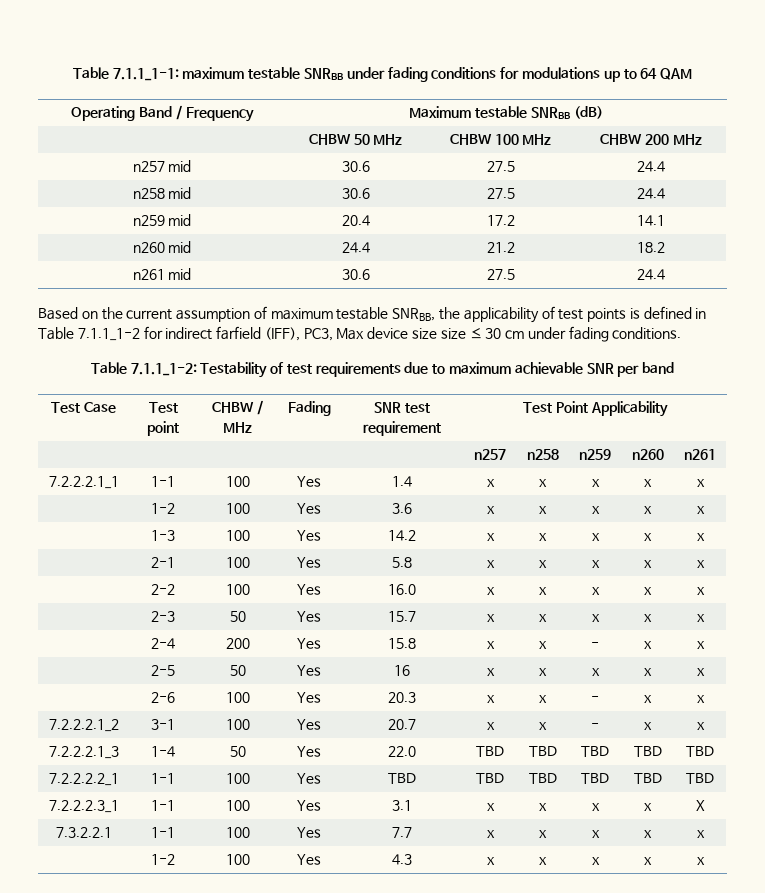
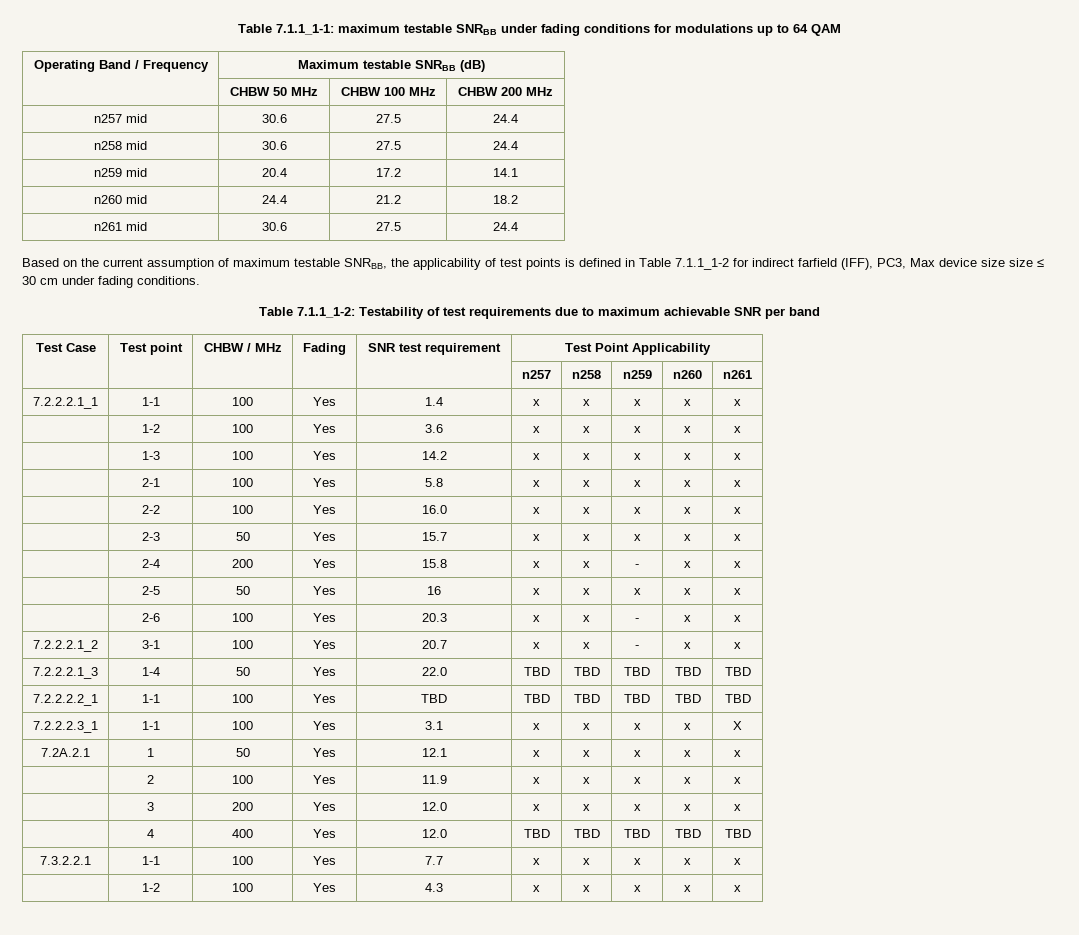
(705, 805) none -> [41,748,90,757] [147,748,154,757] [235,748,250,757] [313,748,336,757] [421,748,447,757] [533,750,540,757] [583,750,590,757] [633,750,641,757] [684,750,691,757] [734,750,741,757] [147,775,154,784] [232,775,253,784] [313,775,336,784] [421,775,447,784] [533,777,540,784] [583,777,590,784] [633,777,641,784] [684,777,691,784] [734,777,741,784] [147,802,154,811] [232,802,253,811] [313,802,336,811] [421,802,447,811] [533,804,540,811] [583,804,590,811] [633,804,641,811] [684,804,691,811] [734,804,741,811] [147,829,154,838] [232,829,253,838] [313,829,336,838] [421,829,447,838] [523,829,550,838] [573,829,600,838] [624,829,650,838] [674,829,701,838] [724,829,751,838] // 7.2A.2.1 | 1 | 50 | Yes | 12.1 | x | x | x | x | x // | 2 | 100 | Yes | 11.9 | x | x | x | x | x // | 3 | 200 | Yes | 12.0 | x | x | x | x | x // | 4 | 400 | Yes | 12.0 | TBD | TBD | TBD | TBD | TBD

